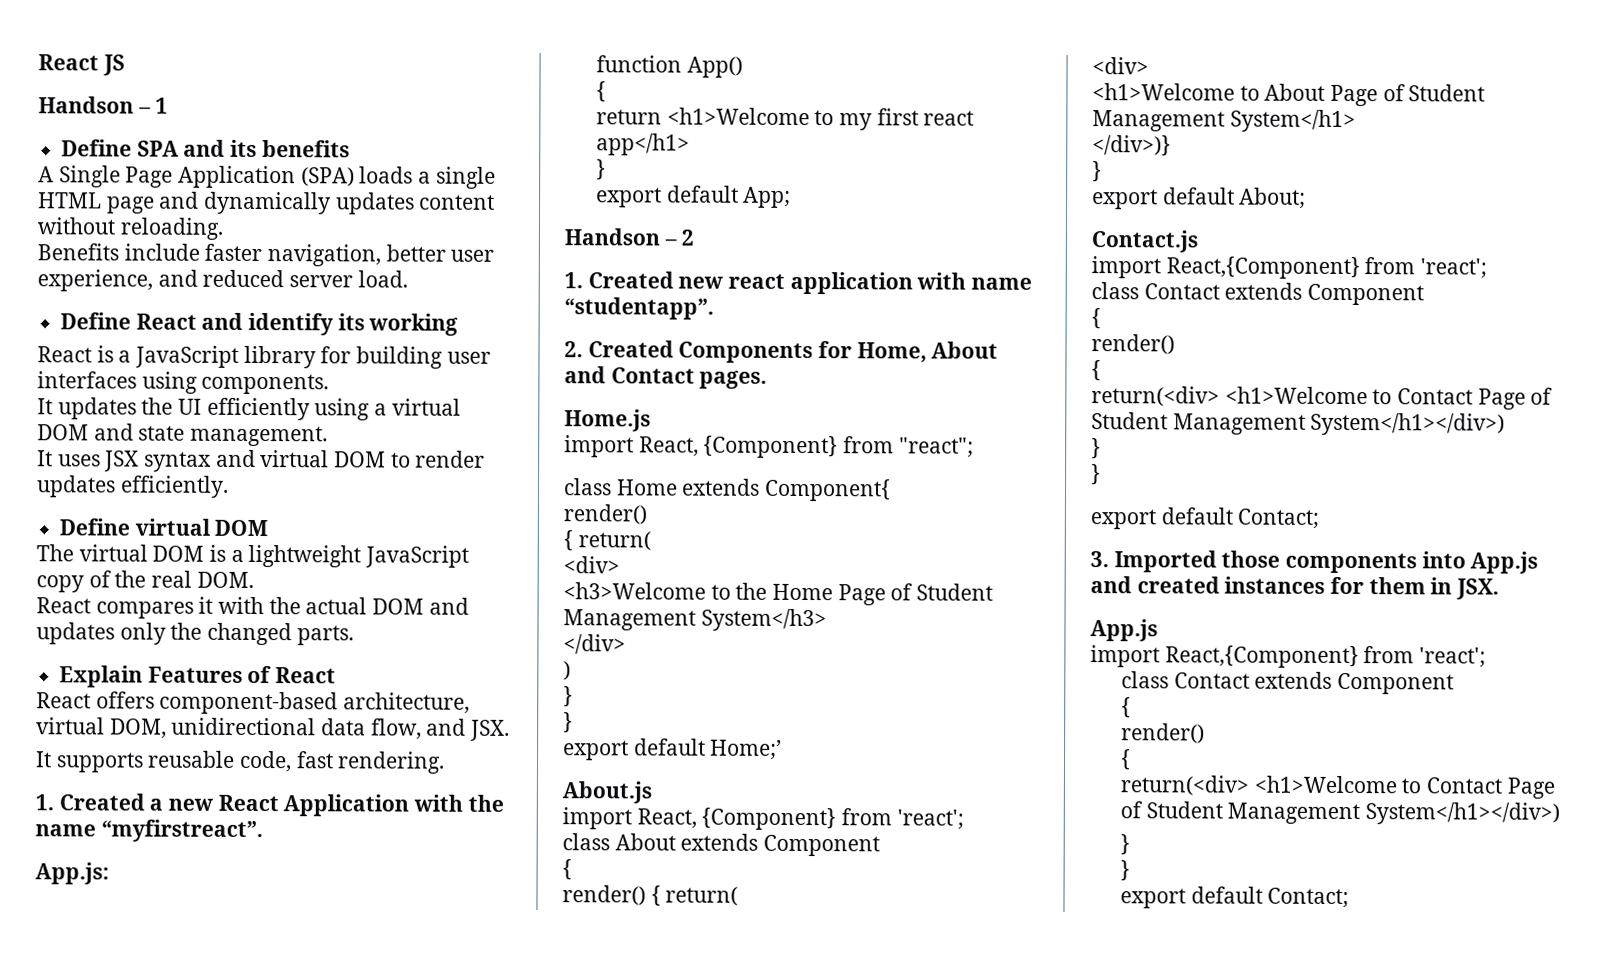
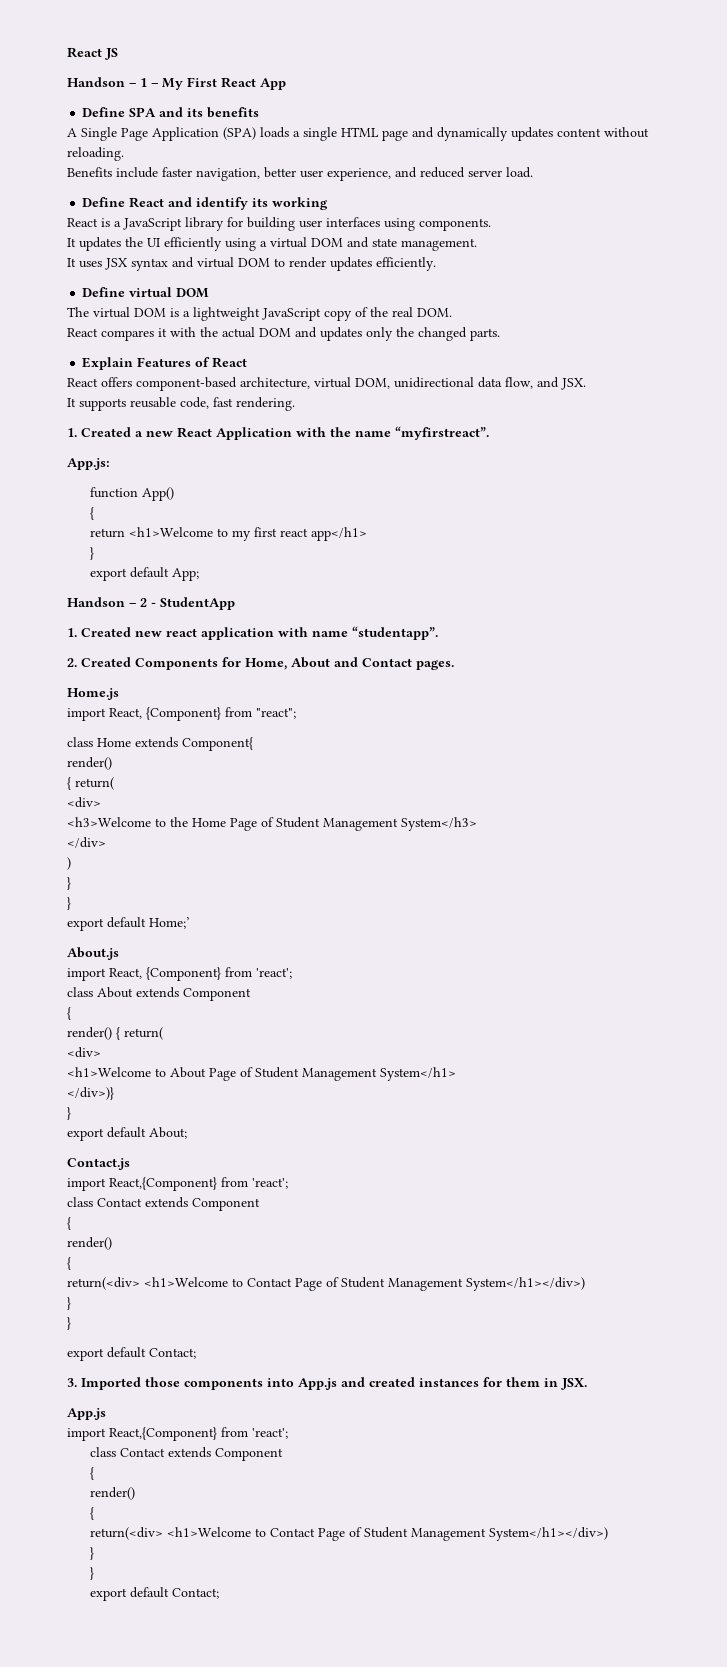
(169, 105) none -> [151,77,286,90] – My First React App
(695, 237) none -> [151,597,235,610] - StudentApp

